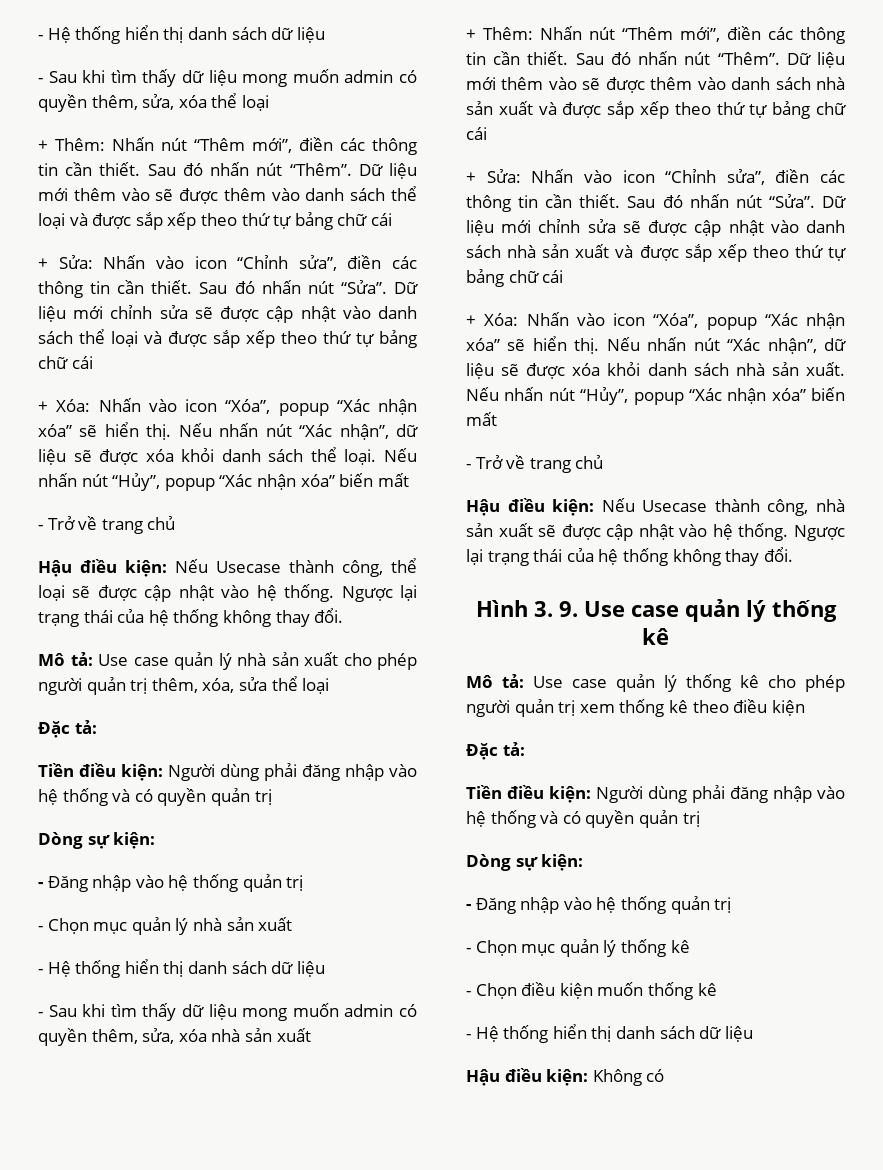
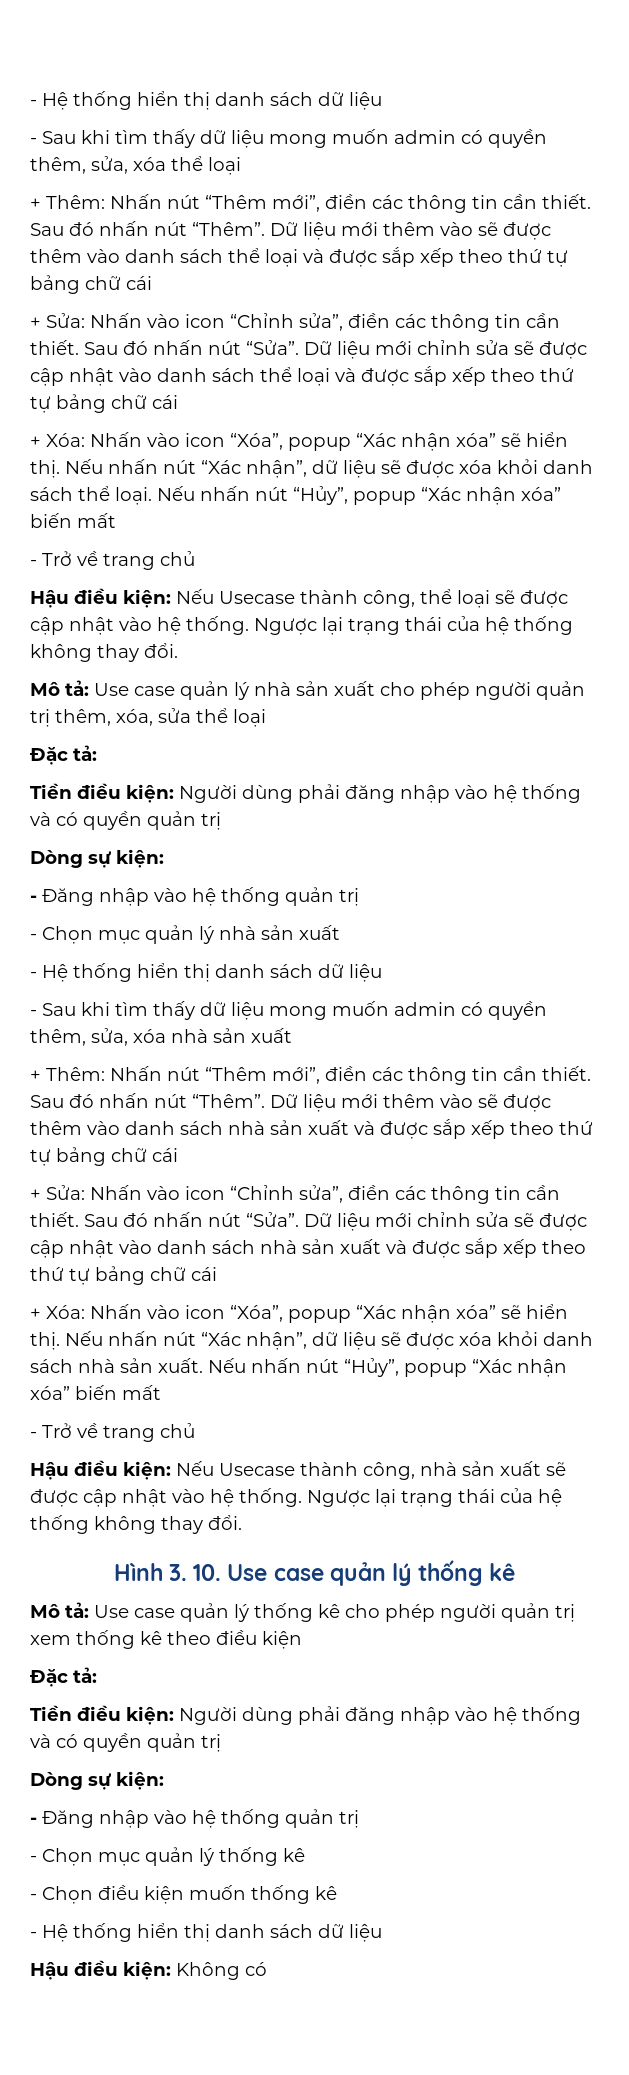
[558,601,578,617] 9. -> [193,1564,222,1581] 10.

